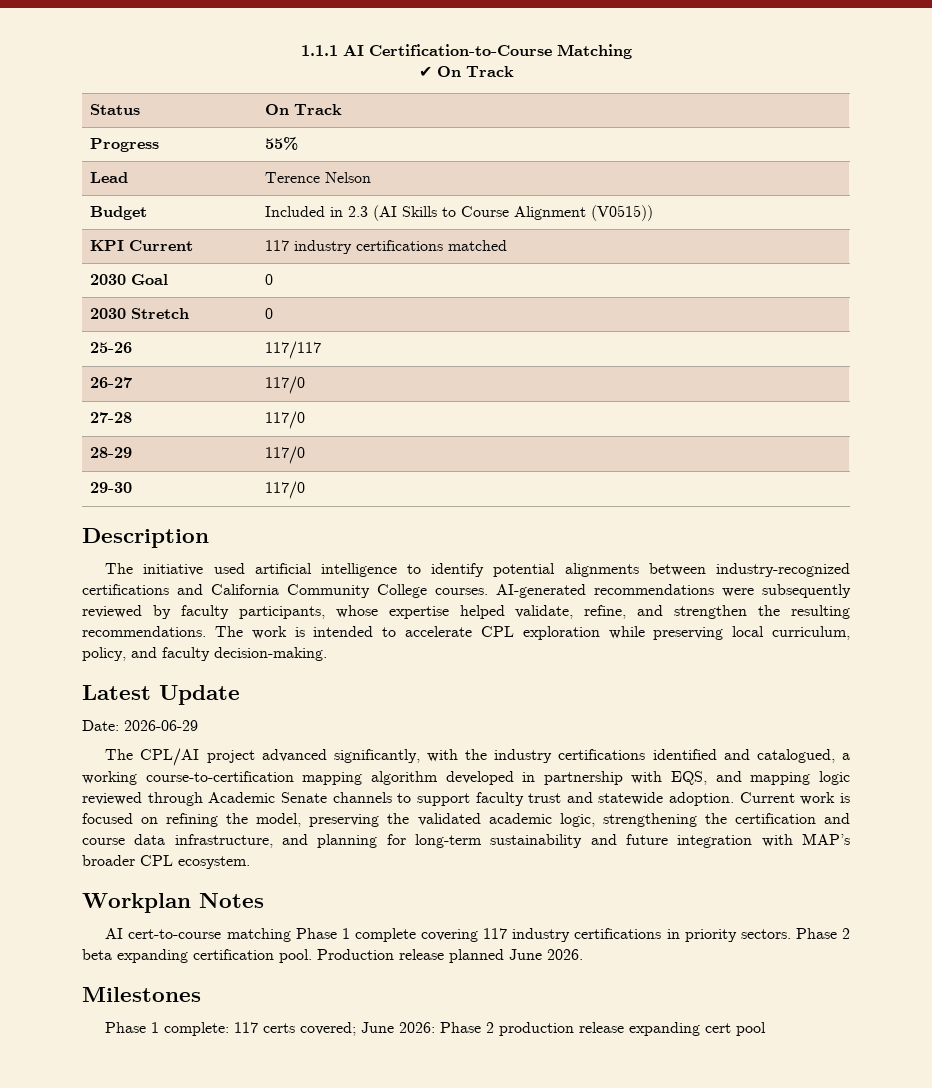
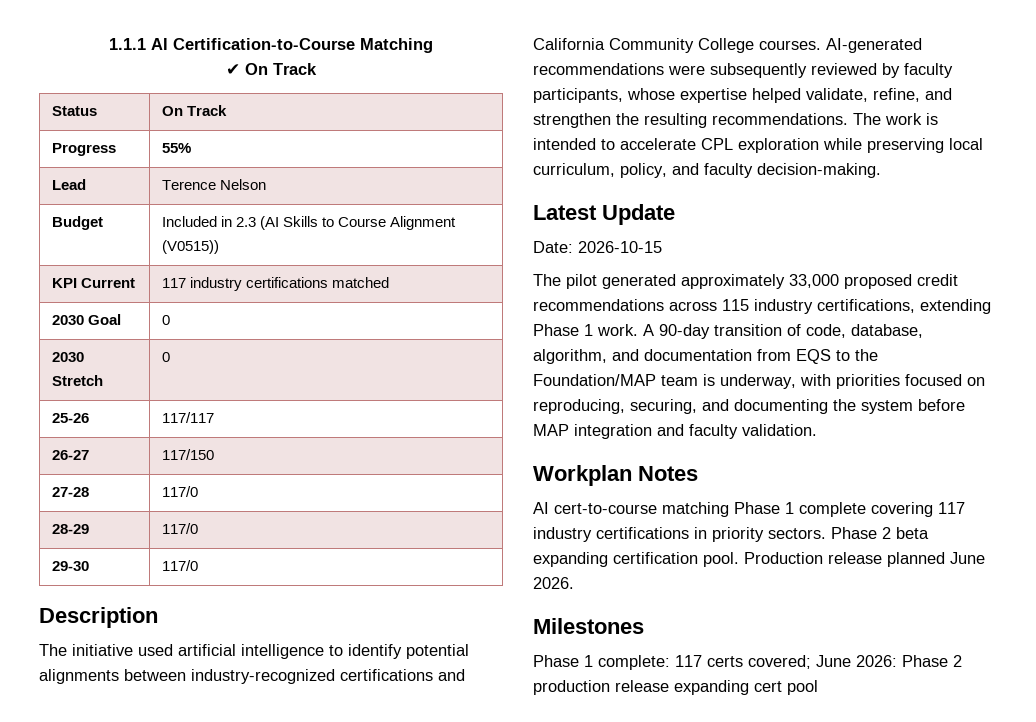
[265,376,306,394] 117/0 -> [161,449,214,460] 117/150
[124,720,198,731] [105,748,851,766] [82,771,850,785] [82,792,850,806] [82,813,851,827] [82,833,851,848] [82,855,250,869] 2026-06-29 // The CPL/AI project advanced significantly, with the industry certifications identified and catalogued, a working course-to-certification mapping algorithm developed in partnership with EQS, and mapping logic reviewed through Academic Senate channels to support faculty trust and statewide adoption. Current work is focused on refining the model, preserving the validated academic logic, strengthening the certification and course data infrastructure, and planning for long-term sustainability and future integration with MAP’s broader CPL ecosystem. -> [578,241,662,253] [533,274,958,289] [533,299,991,314] [533,324,923,339] [533,349,878,364] [533,374,985,389] [533,399,965,414] [533,424,817,439] 2026-10-15 // The pilot generated approximately 33,000 proposed credit recommendations across 115 industry certifications, extending Phase 1 work. A 90-day transition of code, database, algorithm, and documentation from EQS to the Foundation/MAP team is underway, with priorities focused on reproducing, securing, and documenting the system before MAP integration and faculty validation.

